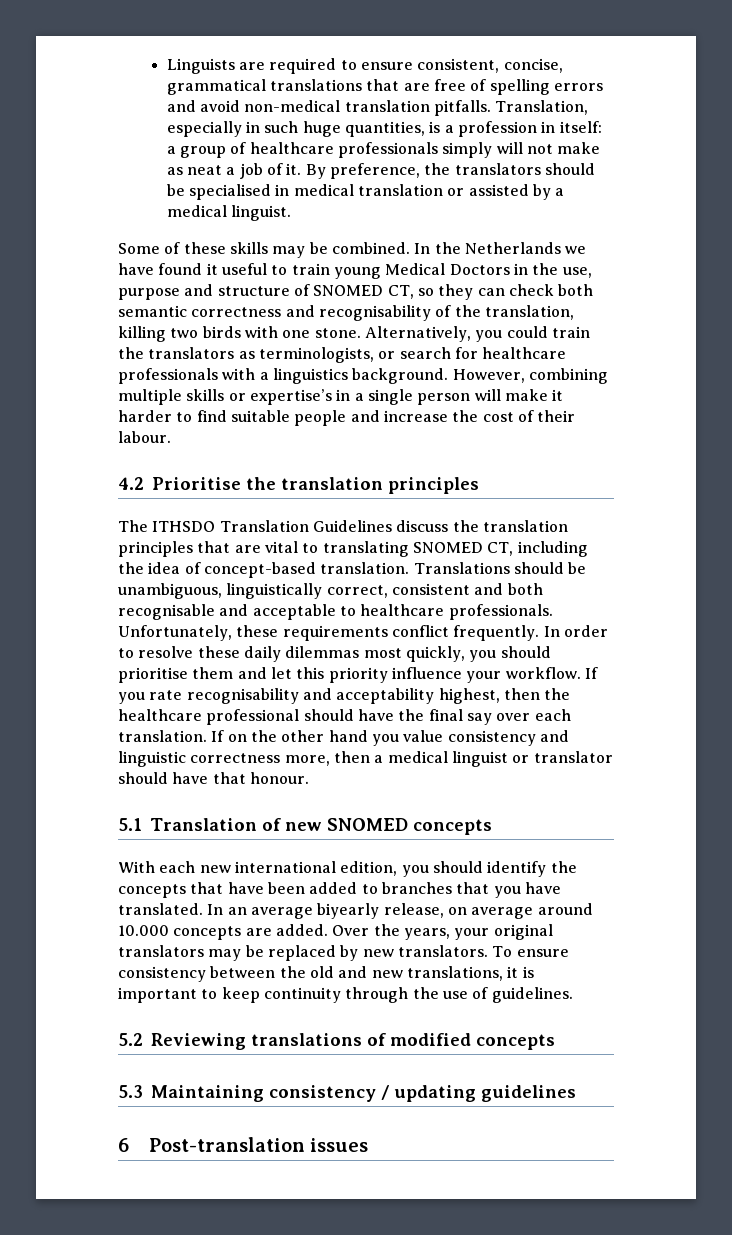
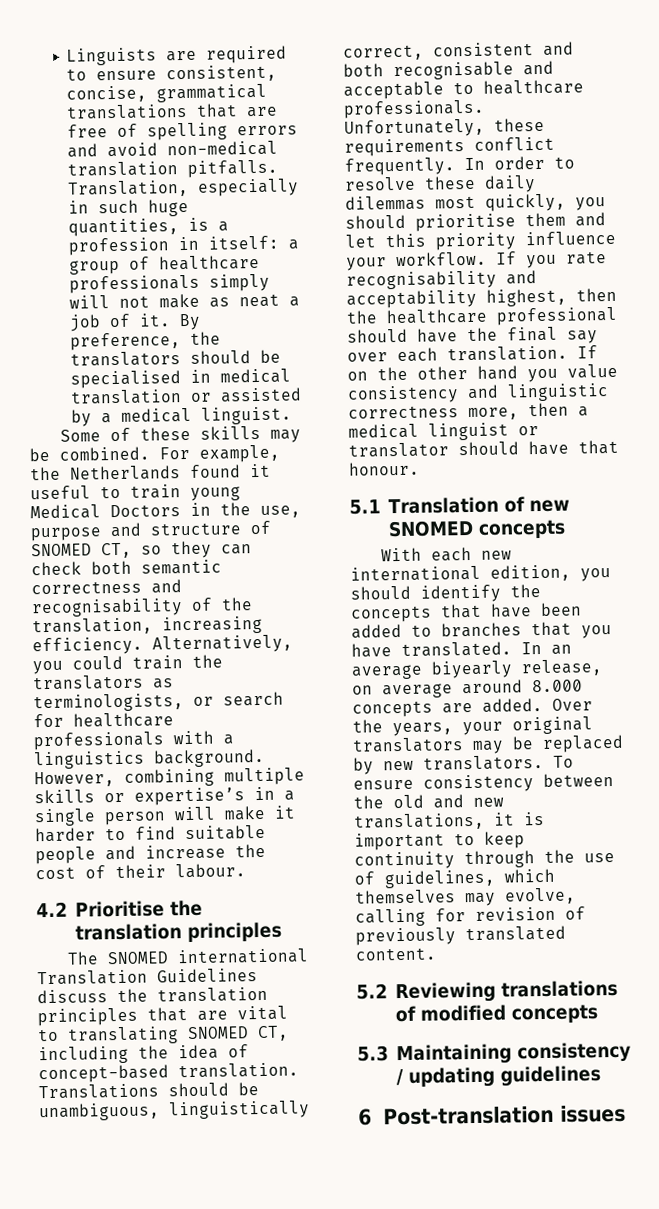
[414,242,587,254] [118,263,154,275] In the Netherlands we have -> [159,444,280,463] [30,465,181,481] For example, the Netherlands
[118,326,361,342] killing two birds with one stone. -> [162,615,263,635] [32,636,143,656] increasing efficiency.
[152,521,216,532] ITHSDO -> [106,948,309,965] SNOMED international
[118,925,169,936] 10.000 -> [532,679,583,693] 8.000
[491,987,573,1003] guidelines. -> [384,868,555,889] [355,887,576,907] [355,906,586,927] [355,925,566,946] [355,947,437,961] guidelines, which themselves may evolve, calling for revision of previously translated content.

